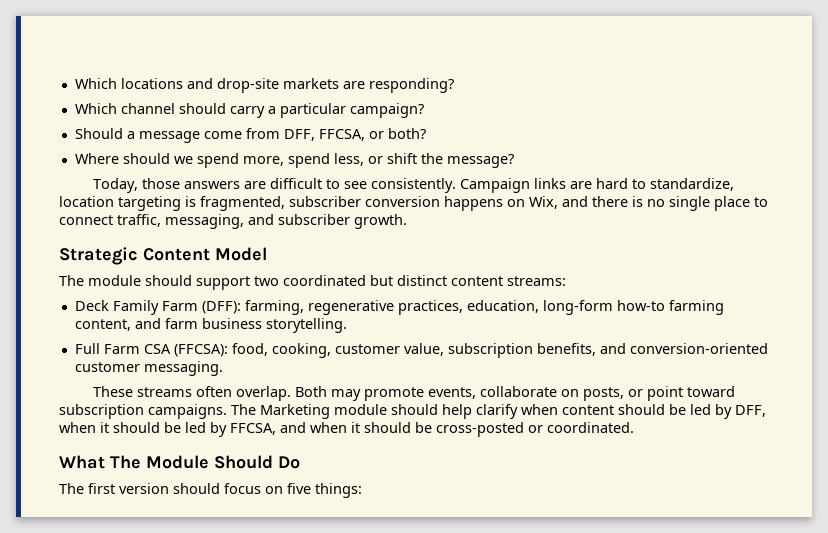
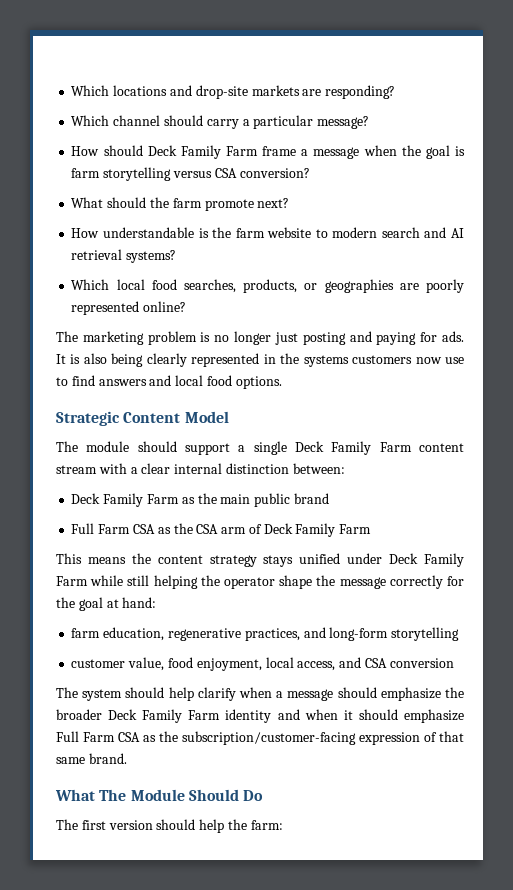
[349,103,424,118] [74,128,426,143] [74,153,514,168] [92,178,734,193] [59,196,768,211] [59,214,407,229] campaign? // Should a message come from DFF, FFCSA, or both? // Where should we spend more, spend less, or shift the message? // Today, those answers are difficult to see consistently. Campaign links are hard to standardize, location targeting is fragmented, subscriber conversion happens on Wix, and there is no single place to connect traffic, messaging, and subscriber growth. -> [317,116,370,129] [71,145,465,159] [71,167,310,181] [71,197,290,211] [71,227,464,238] [71,249,177,263] [71,279,464,293] [71,301,187,315] [56,331,464,345] [56,353,464,367] [56,375,282,389] message? // How should Deck Family Farm frame a message when the goal is farm storytelling versus CSA conversion? // What should the farm promote next? // How understandable is the farm website to modern search and AI retrieval systems? // Which local food searches, products, or geographies are poorly represented online? // The marketing problem is no longer just posting and paying for ads. It is also being clearly represented in the systems customers now use to find answers and local food options.
[254,275,566,286] [74,300,724,315] [74,318,347,333] [74,343,768,358] [74,361,223,376] [92,386,735,401] [59,404,766,419] [59,422,634,437] two coordinated but distinct content streams: // Deck Family Farm (DFF): farming, regenerative practices, education, long-form how-to farming content, and farm business storytelling. // Full Farm CSA (FFCSA): food, cooking, customer value, subscription benefits, and conversion-oriented customer messaging. // These streams often overlap. Both may promote events, collaborate on posts, or point toward subscription campaigns. The Marketing module should help clarify when content should be led by DFF, when it should be led by FFCSA, and when it should be cross-posted or coordinated. -> [238,441,464,455] [56,463,345,474] [71,493,329,507] [71,523,372,537] [56,553,465,567] [56,575,464,589] [56,597,157,611] [71,627,460,641] [71,657,454,671] [56,687,464,701] [56,709,464,723] [56,731,464,745] [56,753,127,764] a single Deck Family Farm content stream with a clear internal distinction between: // Deck Family Farm as the main public brand // Full Farm CSA as the CSA arm of Deck Family Farm // This means the content strategy stays unified under Deck Family Farm while still helping the operator shape the message correctly for the goal at hand: // farm education, regenerative practices, and long-form storytelling // customer value, food enjoyment, local access, and CSA conversion // The system should help clarify when a message should emphasize the broader Deck Family Farm identity and when it should emphasize Full Farm CSA as the subscription/customer-facing expression of that same brand.
[224,483,362,498] focus on five things: -> [199,819,283,833] help the farm:

